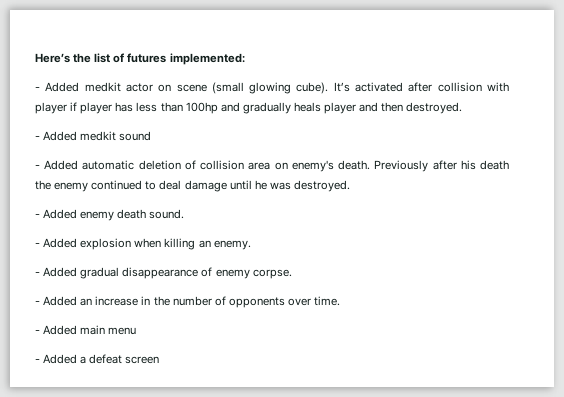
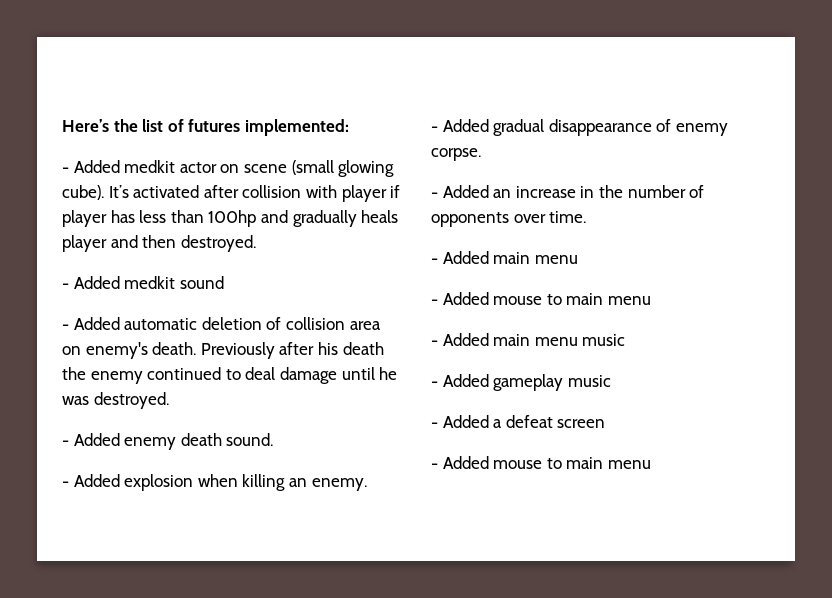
(137, 331) none -> [431,292,651,305] [431,333,626,346] [431,374,611,391] // - Added mouse to main menu // - Added main menu music // - Added gameplay music
(160, 360) none -> [431,456,651,469] // - Added mouse to main menu

